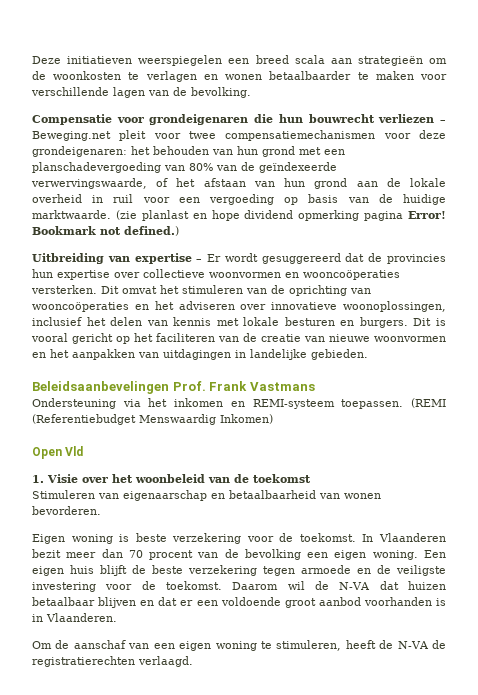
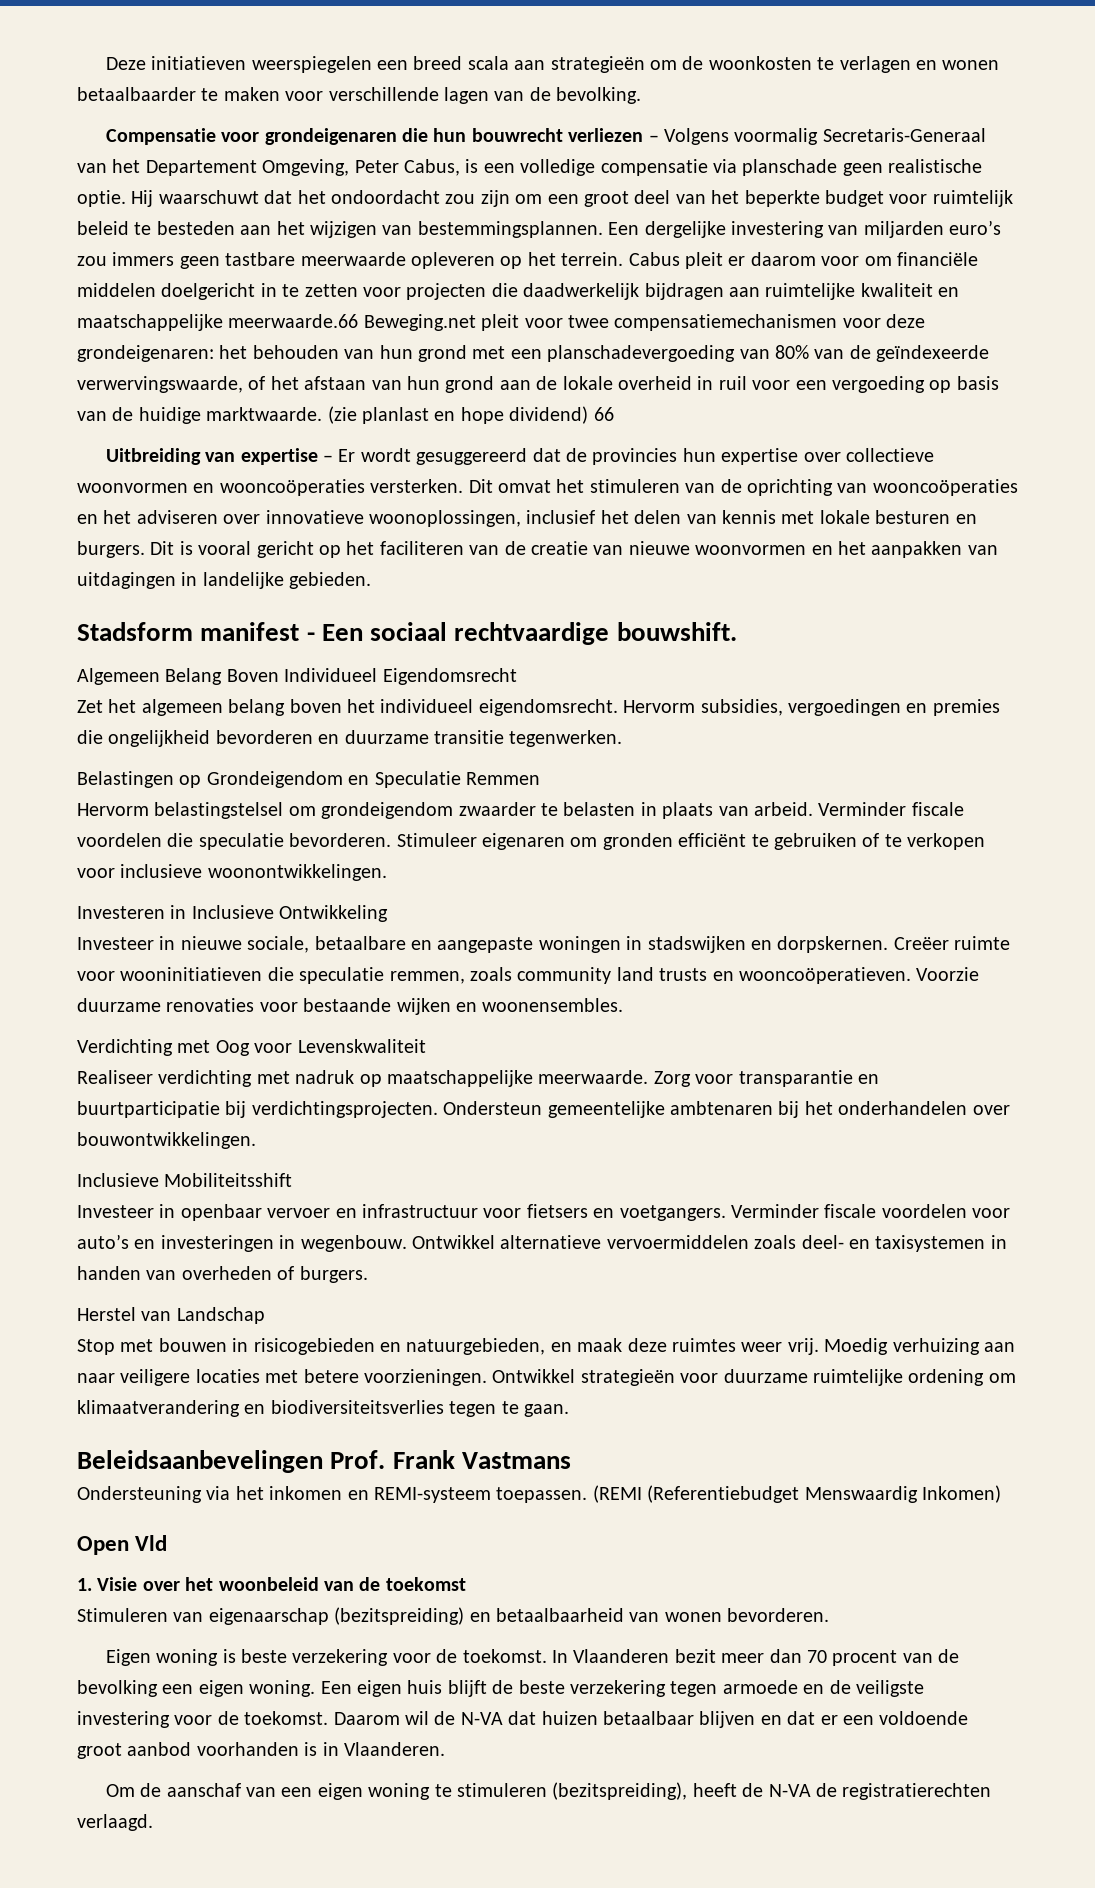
(447, 121) none -> [664,128,986,145] [77,159,983,176] [77,190,1013,207] [77,220,1002,238] [77,252,978,269] [77,283,960,300] [77,314,359,331] Volgens voormalig Secretaris-Generaal van het Departement Omgeving, Peter Cabus, is een volledige compensatie via planschade geen realistische optie. Hij waarschuwt dat het ondoordacht zou zijn om een groot deel van het beperkte budget voor ruimtelijk beleid te besteden aan het wijzigen van bestemmingsplannen. Een dergelijke investering van miljarden euro’s zou immers geen tastbare meerwaarde opleveren op het terrein. Cabus pleit er daarom voor om financiële middelen doelgericht in te zetten voor projecten die daadwerkelijk bijdragen aan ruimtelijke kwaliteit en maatschappelijke meerwaarde.66
[244,210,446,221] [32,226,179,236] dividend opmerking pagina Error! Bookmark not defined.) -> [509,406,614,424] dividend) 66
(368, 354) none -> [77,622,737,645] [77,668,517,685] [77,699,1000,716] [77,730,623,747] [77,771,540,788] [77,802,964,819] [77,833,986,850] [77,864,387,881] [77,905,389,922] [77,936,1011,953] [77,967,980,984] [77,998,624,1015] [77,1039,426,1056] [77,1070,879,1087] [77,1101,1010,1118] [77,1132,256,1149] [77,1173,293,1187] [77,1204,1011,1221] [77,1234,1007,1252] [77,1266,368,1283] [77,1307,265,1324] [77,1338,1015,1355] [77,1369,1016,1386] [77,1400,569,1417] // Stadsform manifest - Een sociaal rechtvaardige bouwshift. // Algemeen Belang Boven Individueel Eigendomsrecht // Zet het algemeen belang boven het individueel eigendomsrecht. Hervorm subsidies, vergoedingen en premies die ongelijkheid bevorderen en duurzame transitie tegenwerken. // Belastingen op Grondeigendom en Speculatie Remmen // Hervorm belastingstelsel om grondeigendom zwaarder te belasten in plaats van arbeid. Verminder fiscale voordelen die speculatie bevorderen. Stimuleer eigenaren om gronden efficiënt te gebruiken of te verkopen voor inclusieve woonontwikkelingen. // Investeren in Inclusieve Ontwikkeling // Investeer in nieuwe sociale, betaalbare en aangepaste woningen in stadswijken en dorpskernen. Creëer ruimte voor wooninitiatieven die speculatie remmen, zoals community land trusts en wooncoöperatieven. Voorzie duurzame renovaties voor bestaande wijken en woonensembles. // Verdichting met Oog voor Levenskwaliteit // Realiseer verdichting met nadruk op maatschappelijke meerwaarde. Zorg voor transparantie en buurtparticipatie bij verdichtingsprojecten. Ondersteun gemeentelijke ambtenaren bij het onderhandelen over bouwontwikkelingen. // Inclusieve Mobiliteitsshift // Investeer in openbaar vervoer en infrastructuur voor fietsers en voetgangers. Verminder fiscale voordelen voor auto’s en investeringen in wegenbouw. Ontwikkel alternatieve vervoermiddelen zoals deel- en taxisystemen in handen van overheden of burgers. // Herstel van Landschap // Stop met bouwen in risicogebieden en natuurgebieden, en maak deze ruimtes weer vrij. Moedig verhuizing aan naar veiligere locaties met betere voorzieningen. Ontwikkel strategieën voor duurzame ruimtelijke ordening om klimaatverandering en biodiversiteitsverlies tegen te gaan.
(207, 495) none -> [334,1607,465,1625] (bezitspreiding)
[276,640,342,651] stimuleren, -> [457,1782,688,1800] stimuleren (bezitspreiding),

